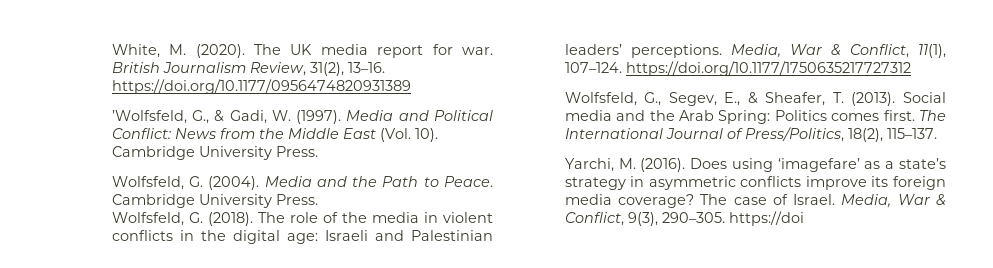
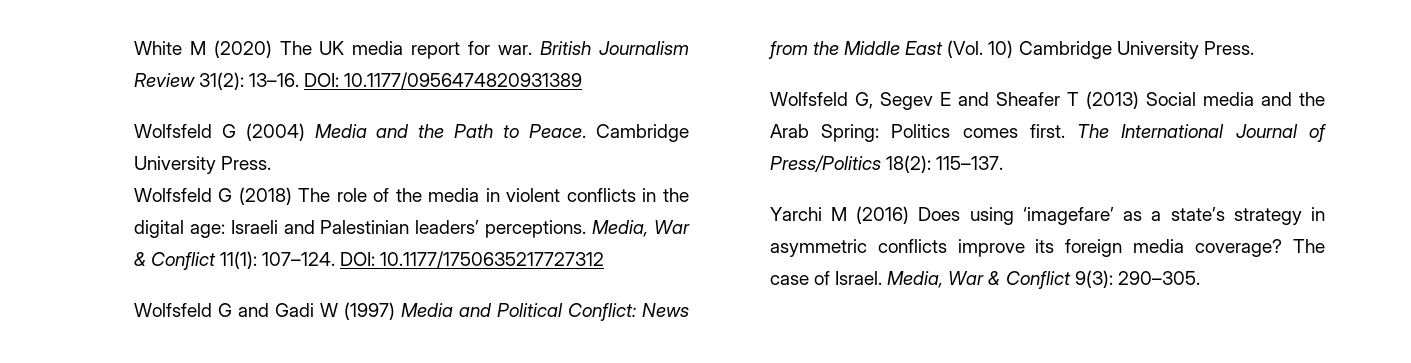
[111,44,245,58] White, M. (2020). -> [133,40,272,58] White M (2020)
[249,62,385,76] [111,79,411,94] [111,110,494,124] [111,128,438,142] [111,146,318,160] [111,176,260,190] Review, 31(2), 13–16. https://doi.org/10.1177/0956474820931389 // ’Wolfsfeld, G., & Gadi, W. (1997). Media and Political Conflict: News from the Middle East (Vol. 10). Cambridge University Press. // Wolfsfeld, G. (2004). -> [133,72,583,90] [133,123,305,141] Review 31(2): 13–16. DOI: 10.1177/0956474820931389 // Wolfsfeld G (2004)
[111,212,253,226] Wolfsfeld, G. (2018). -> [133,187,292,205] Wolfsfeld G (2018)
[849,44,946,58] [564,61,911,76] [564,92,896,106] Conflict, 11(1), 107–124. https://doi.org/10.1177/1750635217727312 // Wolfsfeld, G., Segev, E., & Sheafer, T. (2013). -> [150,251,605,270] [133,302,690,321] [767,40,1254,59] [769,91,1139,110] Conflict 11(1): 107–124. DOI: 10.1177/1750635217727312 // Wolfsfeld G and Gadi W (1997) Media and Political Conflict: News from the Middle East (Vol. 10) Cambridge University Press. // Wolfsfeld G, Segev E and Sheafer T (2013)
[744,127,883,142] Press/Politics, 18(2), -> [769,155,931,173] Press/Politics 18(2):
[564,158,686,172] Yarchi, M. (2016). -> [769,206,910,224] Yarchi M (2016)
[564,211,804,226] Conflict, 9(3), 290–305. https://doi -> [1005,270,1200,289] Conflict 9(3): 290–305.

